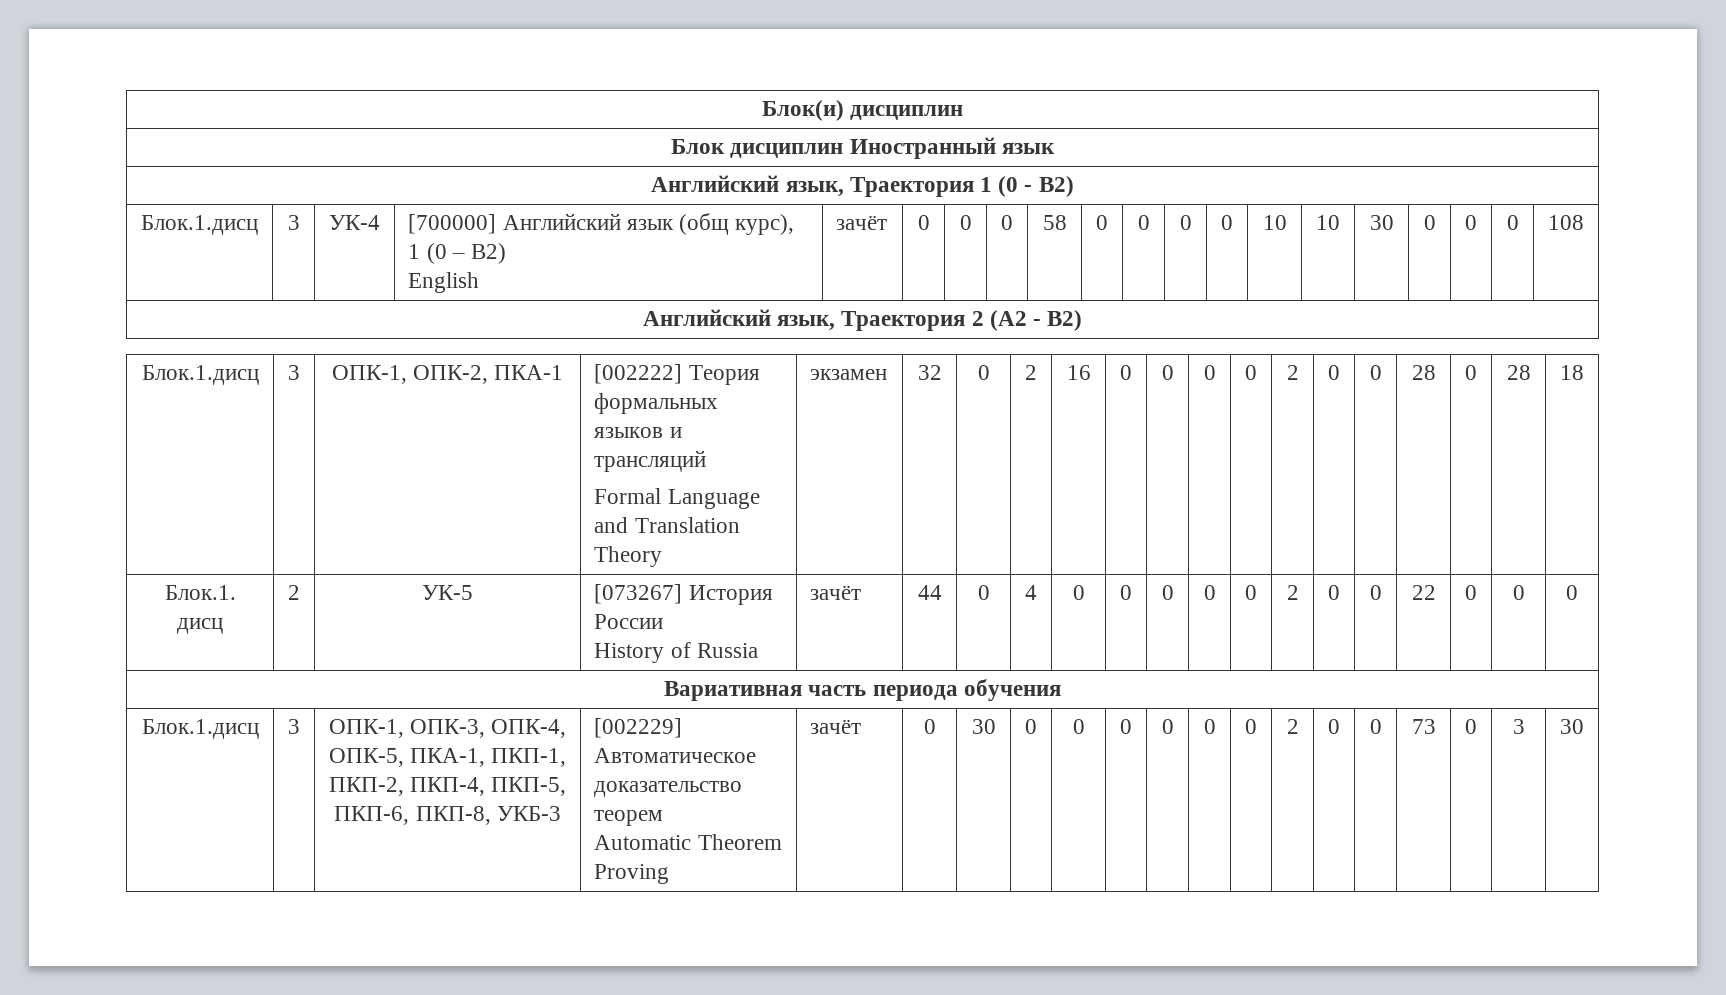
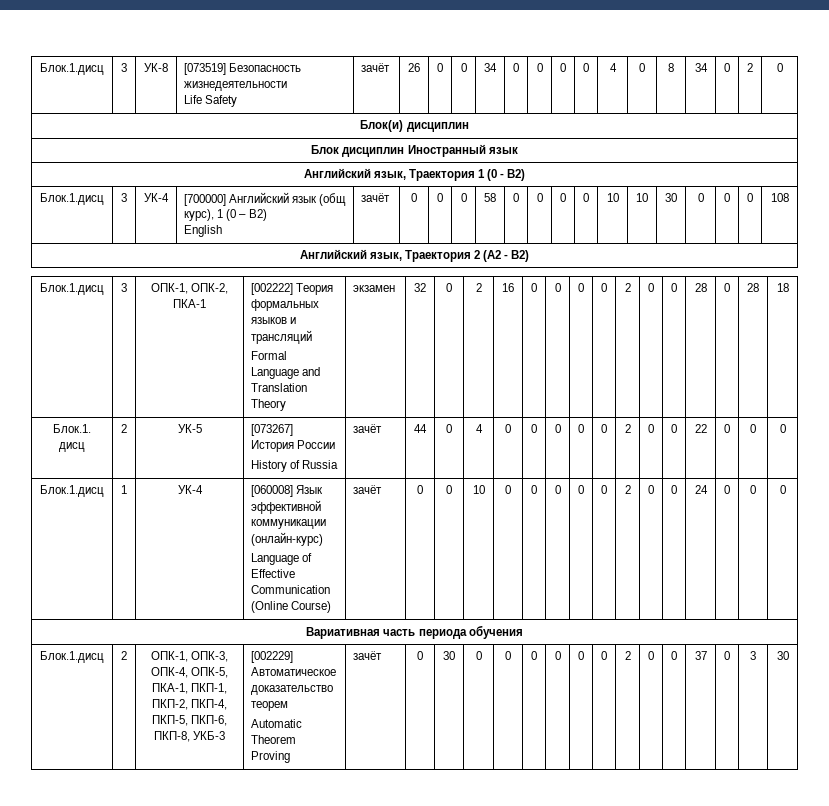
(761, 110) none -> [40,63,104,75] [121,63,127,72] [144,63,168,72] [184,63,302,75] [184,81,288,91] [184,95,238,107] [361,63,391,72] [408,63,420,72] [437,63,443,72] [460,63,467,72] [484,63,497,72] [513,63,519,72] [536,63,543,72] [560,63,566,72] [583,63,589,72] [609,63,617,72] [639,63,645,72] [668,63,674,72] [694,63,708,72] [724,63,730,72] [747,63,753,72] [776,63,783,72] Блок.1.дисц | 3 | УК-8 | [073519] Безопасность жизнедеятельности // Life Safety | зачёт | 26 | 0 | 0 | 34 | 0 | 0 | 0 | 0 | 4 | 0 | 8 | 34 | 0 | 2 | 0 //
(1578, 592) none -> [40,485,104,497] [121,485,127,494] [177,485,203,494] [251,485,324,497] [251,500,322,514] [251,519,327,529] [251,532,324,546] [251,553,313,565] [251,569,296,578] [251,585,331,594] [251,601,332,613] [353,485,383,494] [417,485,423,494] [446,485,452,494] [472,485,485,494] [505,485,511,494] [531,485,537,494] [554,485,561,494] [578,485,584,494] [601,485,607,494] [624,485,631,494] [648,485,654,494] [671,485,677,494] [694,485,708,494] [724,485,730,494] [750,485,756,494] [779,485,786,494] // Блок.1.дисц | 1 | УК-4 | [060008] Язык эффективной коммуникации (онлайн-курс) // Language of Effective Communication (Online Course) | зачёт | 0 | 0 | 10 | 0 | 0 | 0 | 0 | 0 | 2 | 0 | 0 | 24 | 0 | 0 | 0
[288,719,300,734] 3 -> [121,651,127,660] 2
[1411,719,1436,734] 73 -> [694,651,707,660] 37

